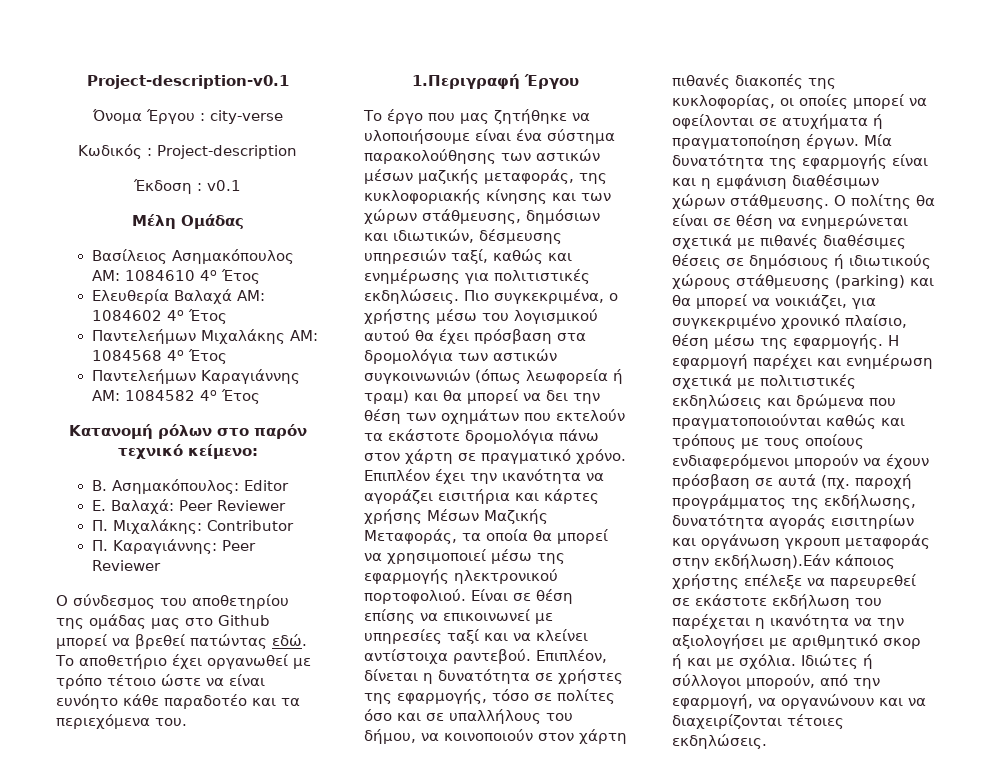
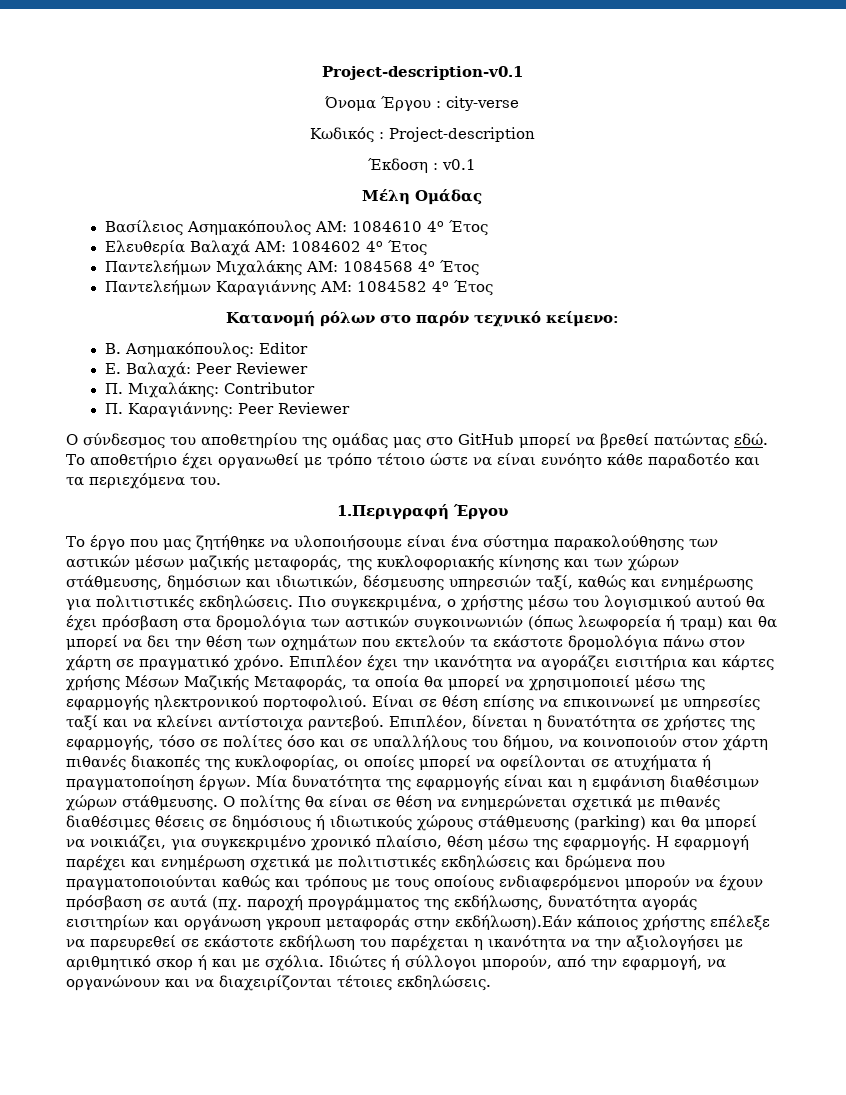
[218,615,270,626] Github -> [458,433,514,445] GitHub

